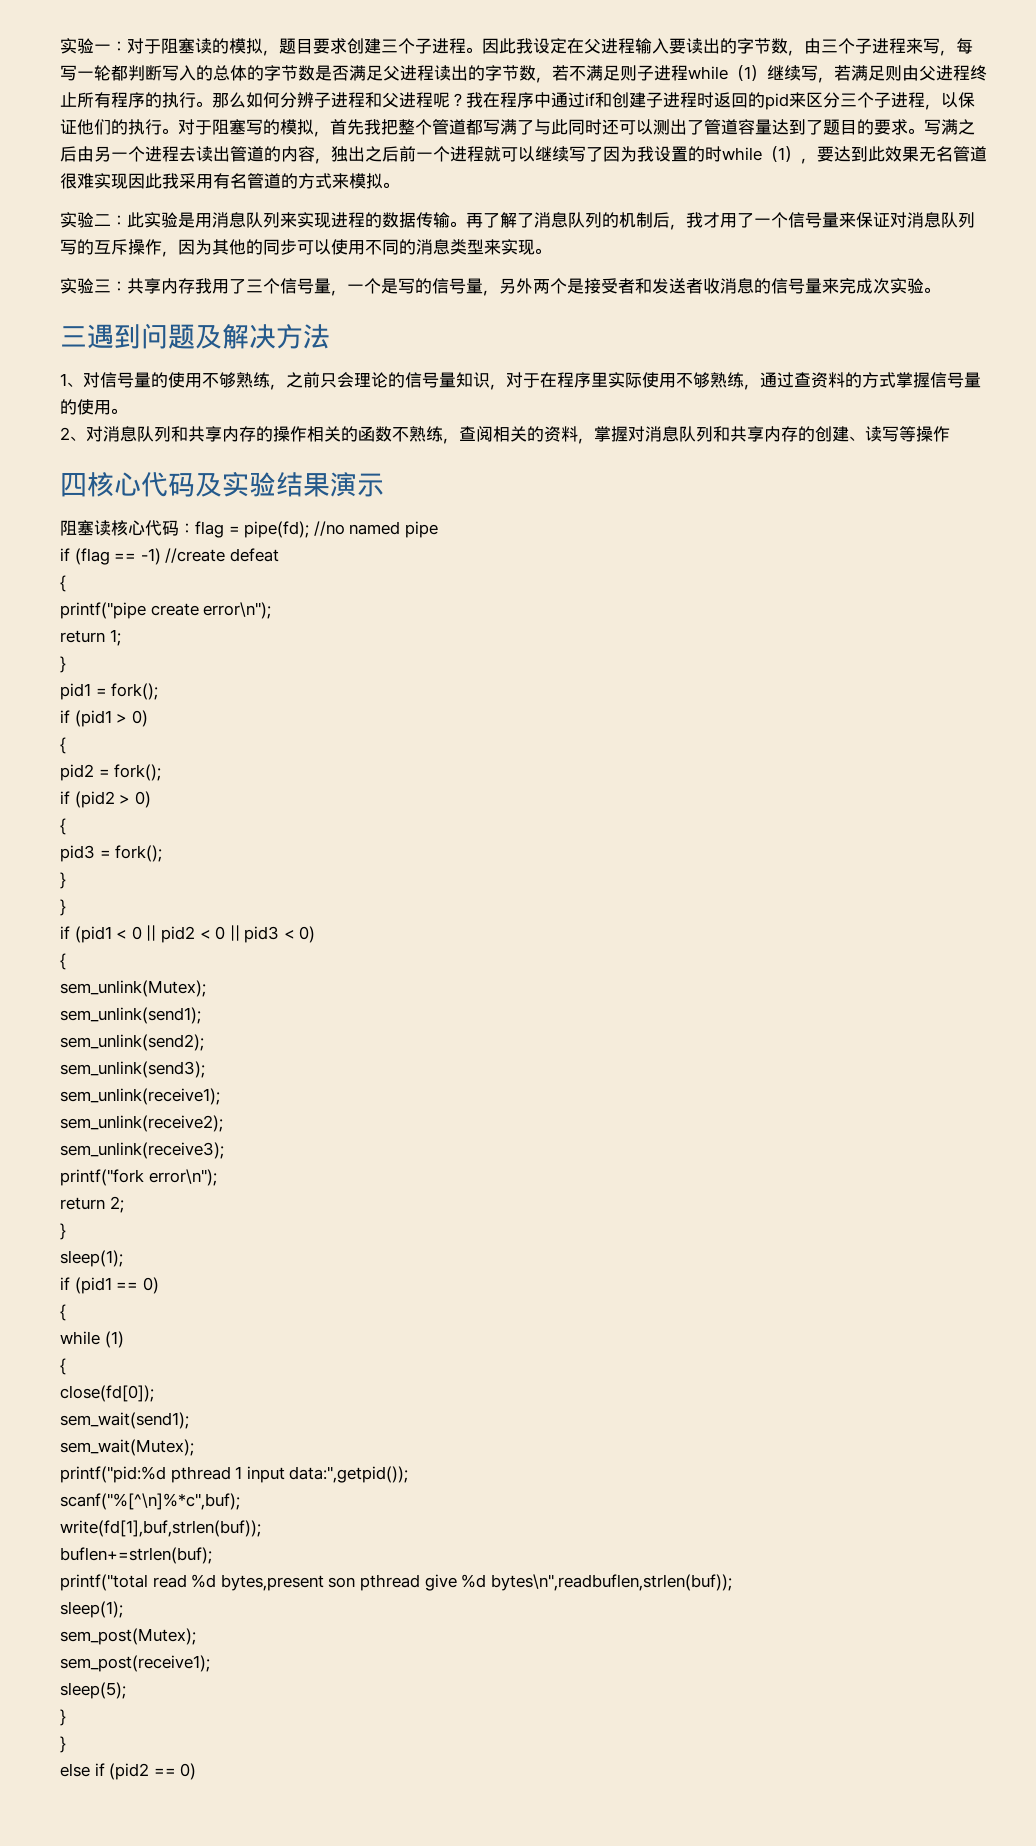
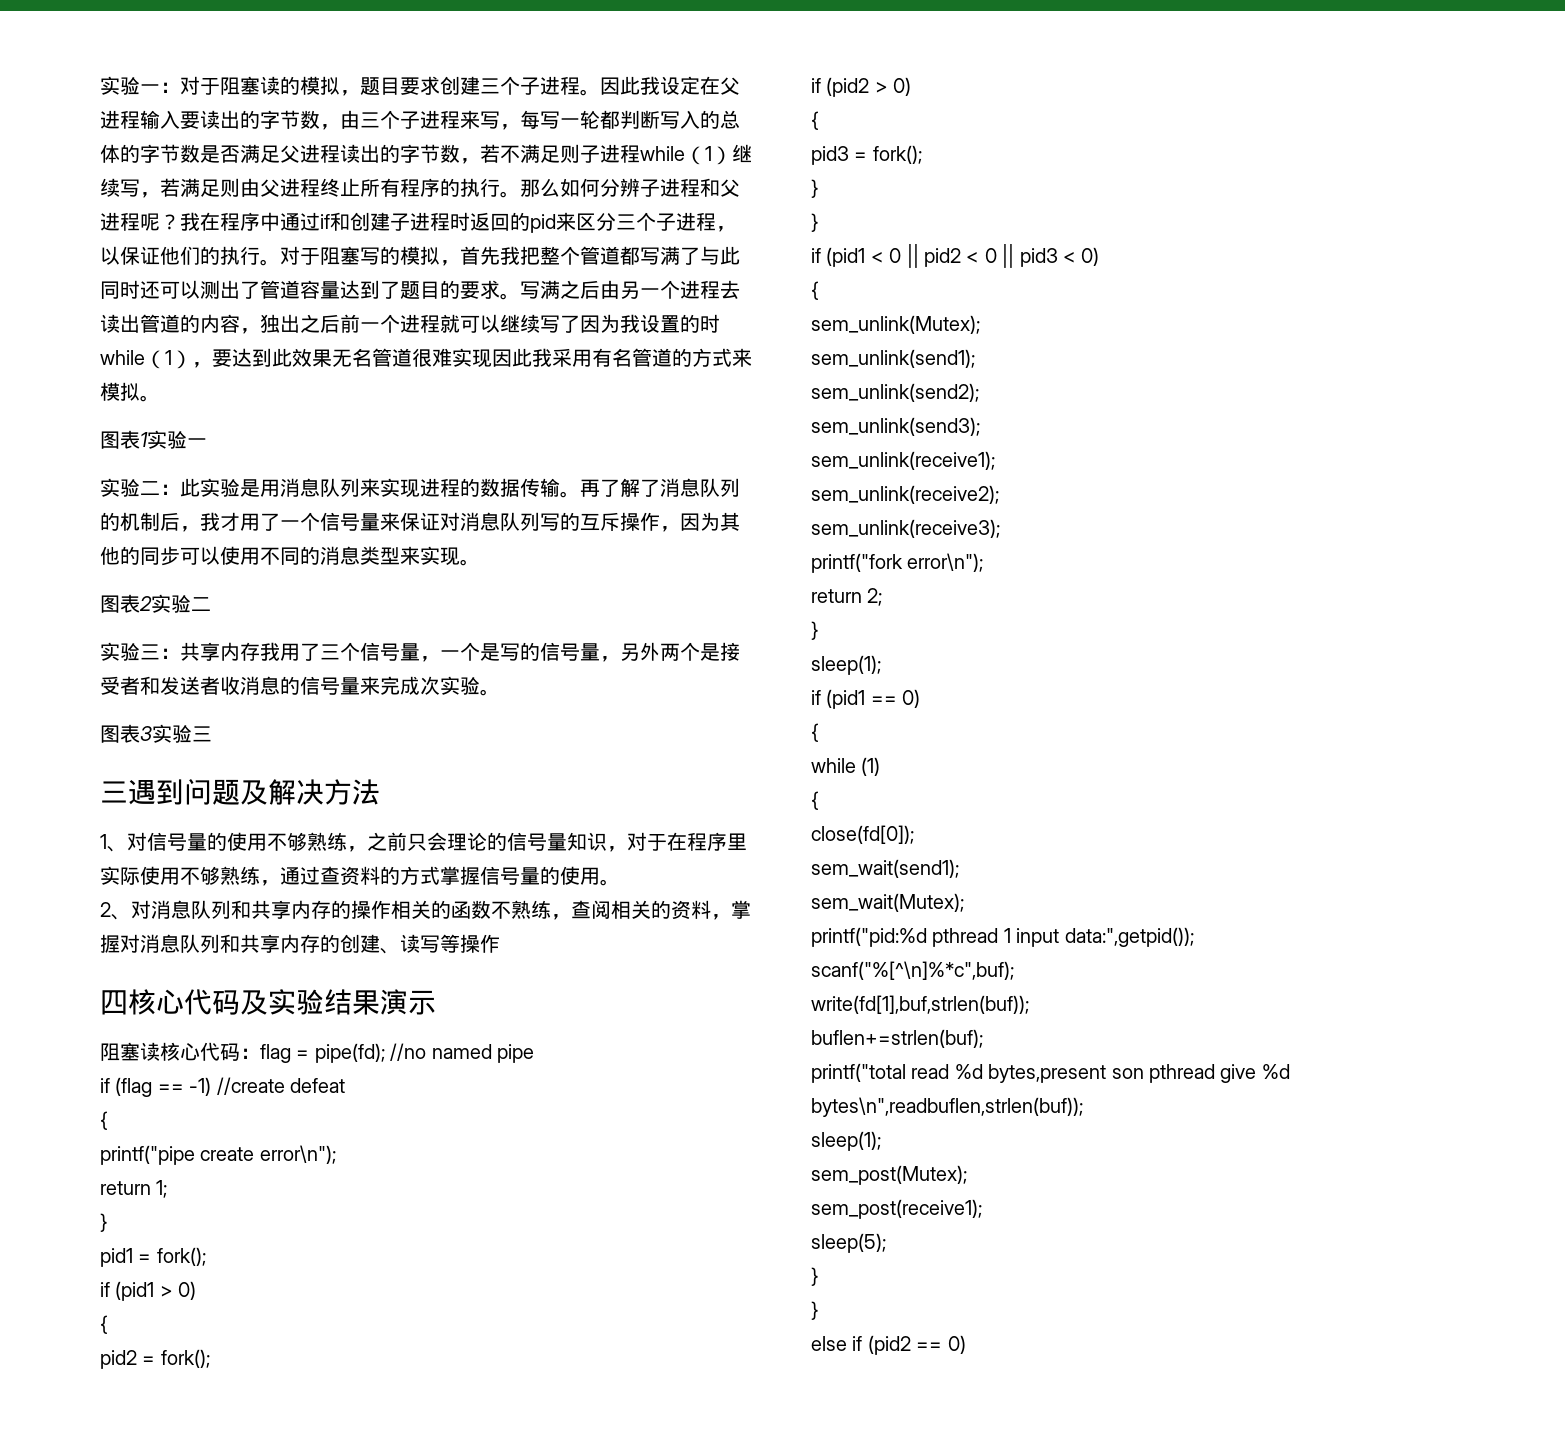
(399, 185) none -> [100,430,207,449] // 图表1实验一
(551, 251) none -> [100,594,211,613] // 图表2实验二
(940, 290) none -> [100,724,212,743] // 图表3实验三

